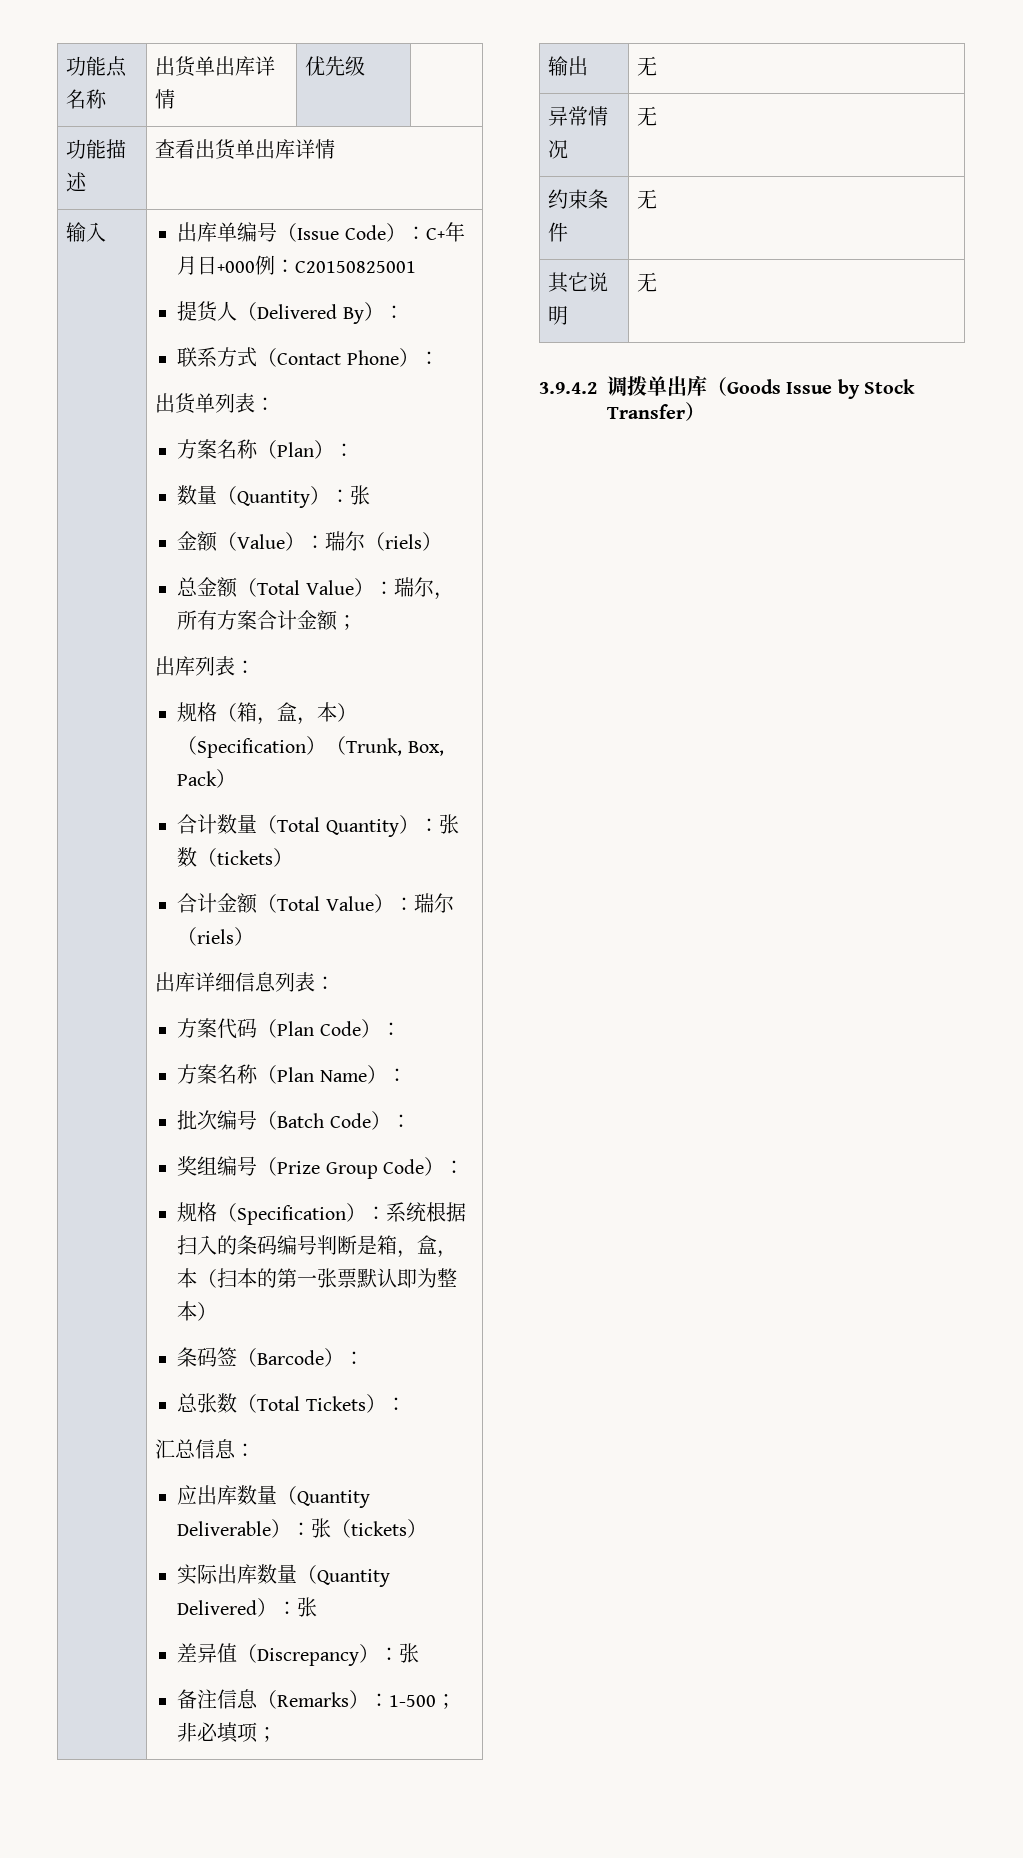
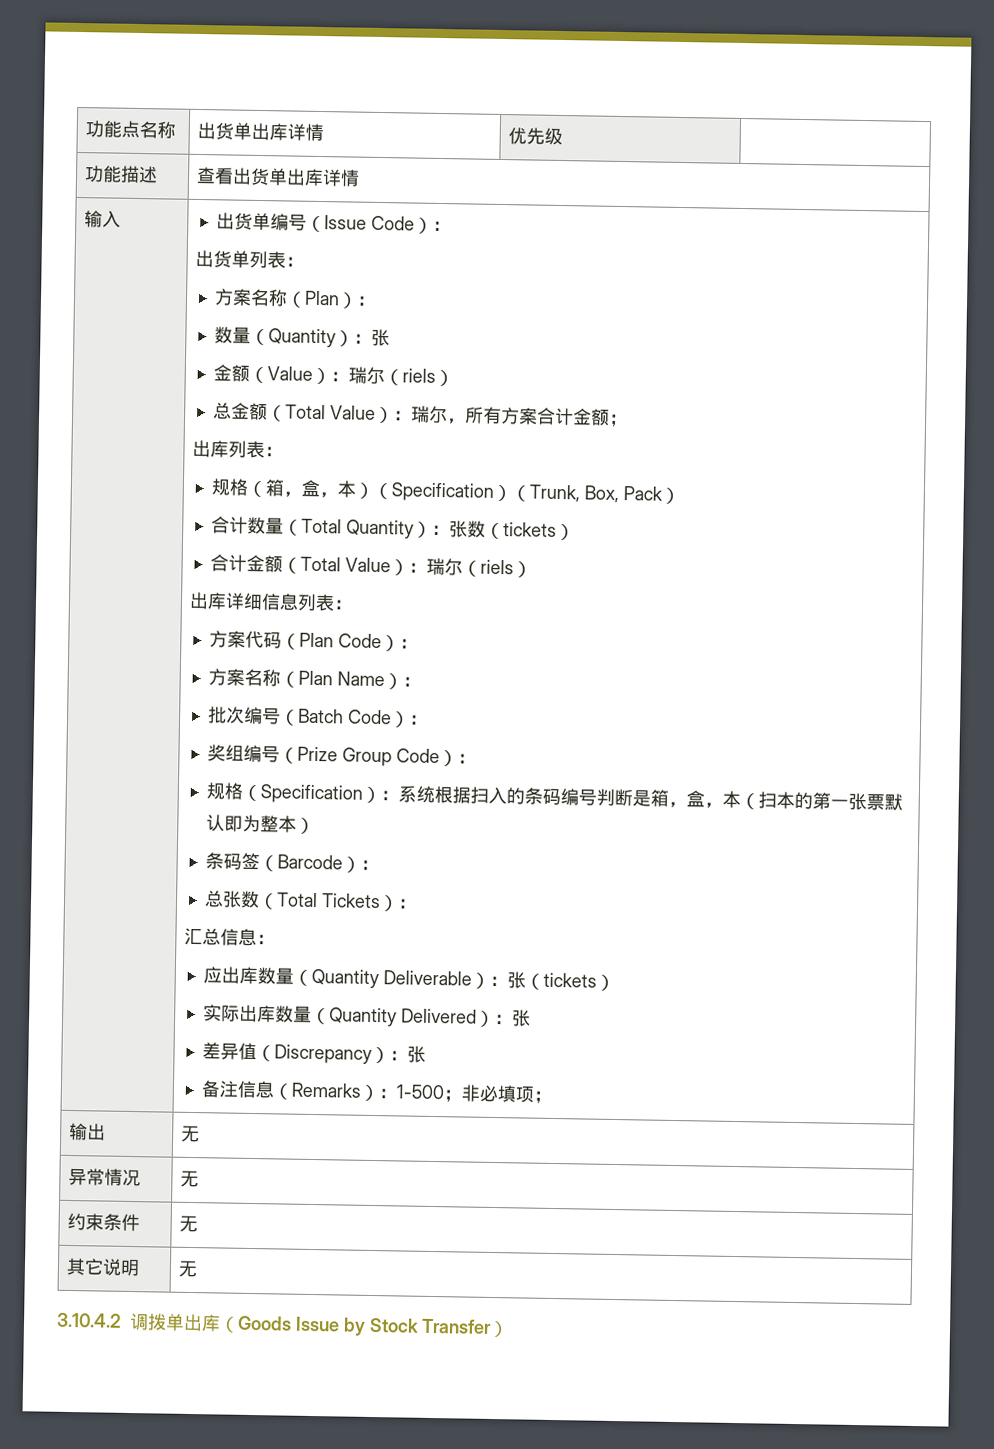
[197,222,218,242] 库 -> [233,212,253,230] 货
[425,222,465,242] [177,255,417,275] [177,301,404,324] [177,347,439,367] C+年月日+000例：C20150825001 // 提货人（Delivered By）： // 联系方式（Contact Phone）： -> (451, 226) none
[539,382,597,394] 3.9.4.2 -> [56,1312,122,1328] 3.10.4.2

